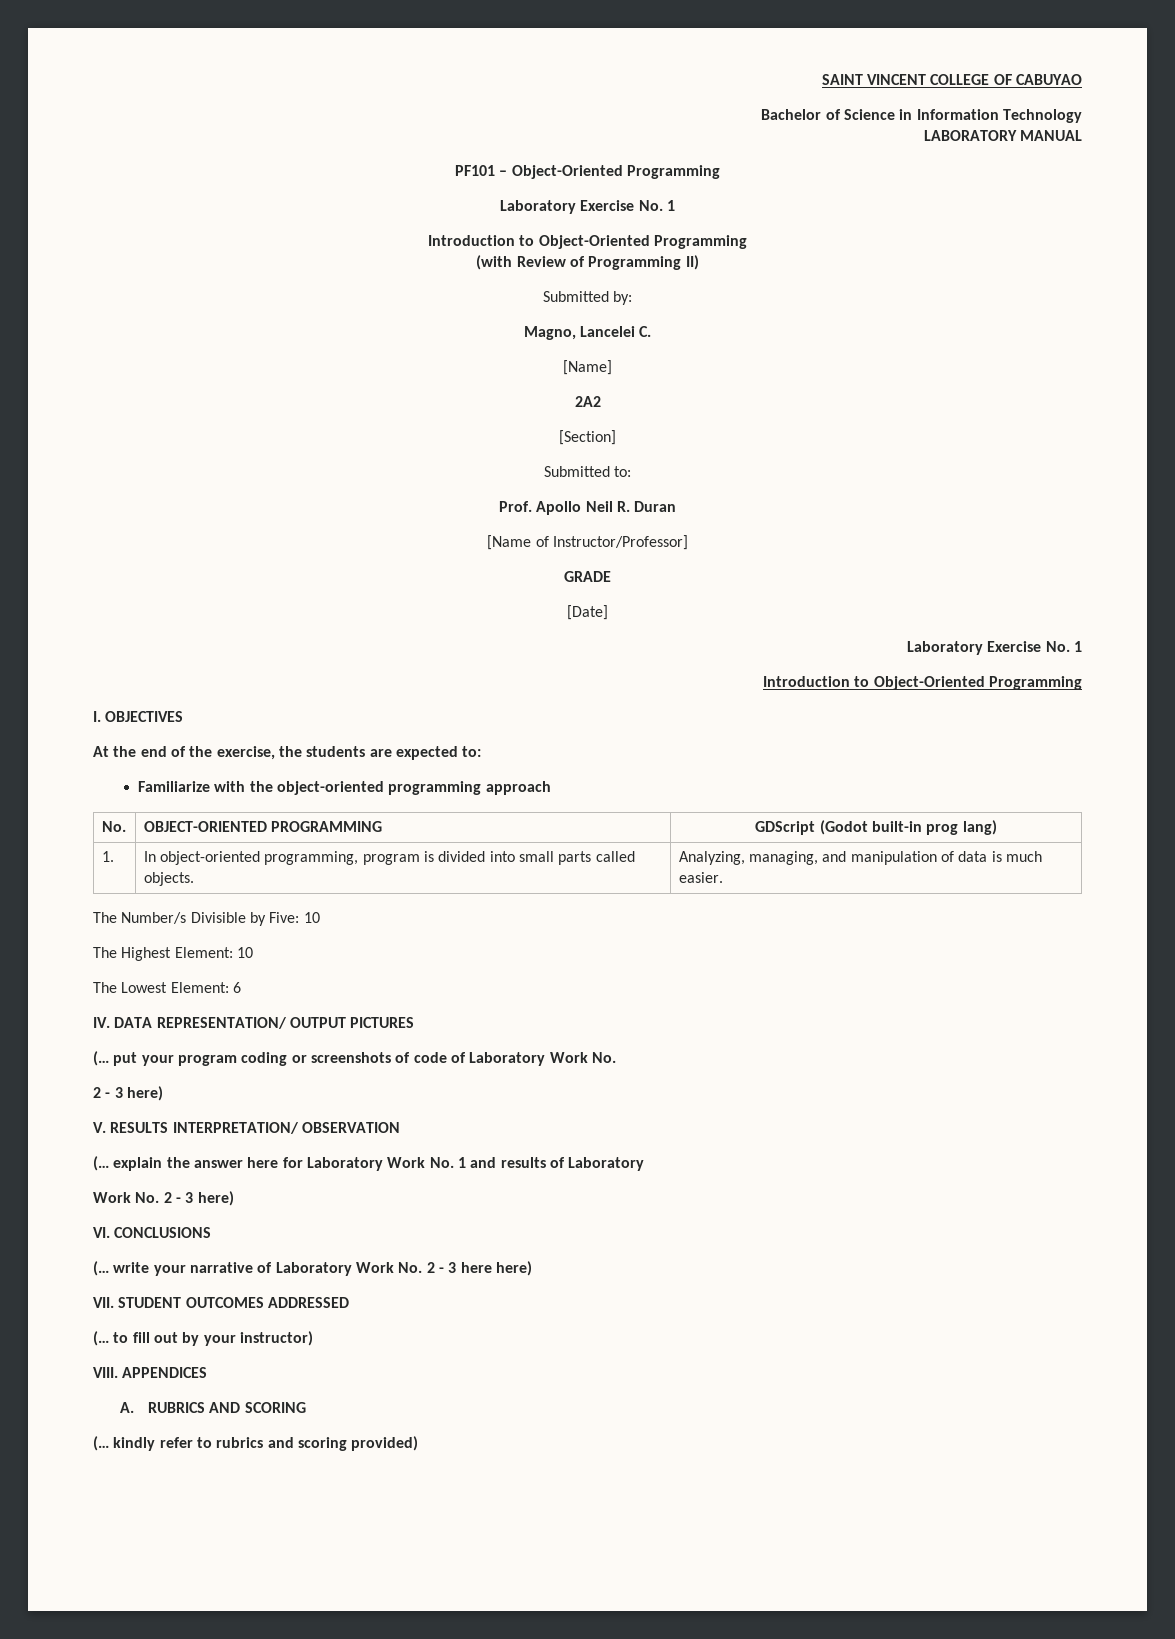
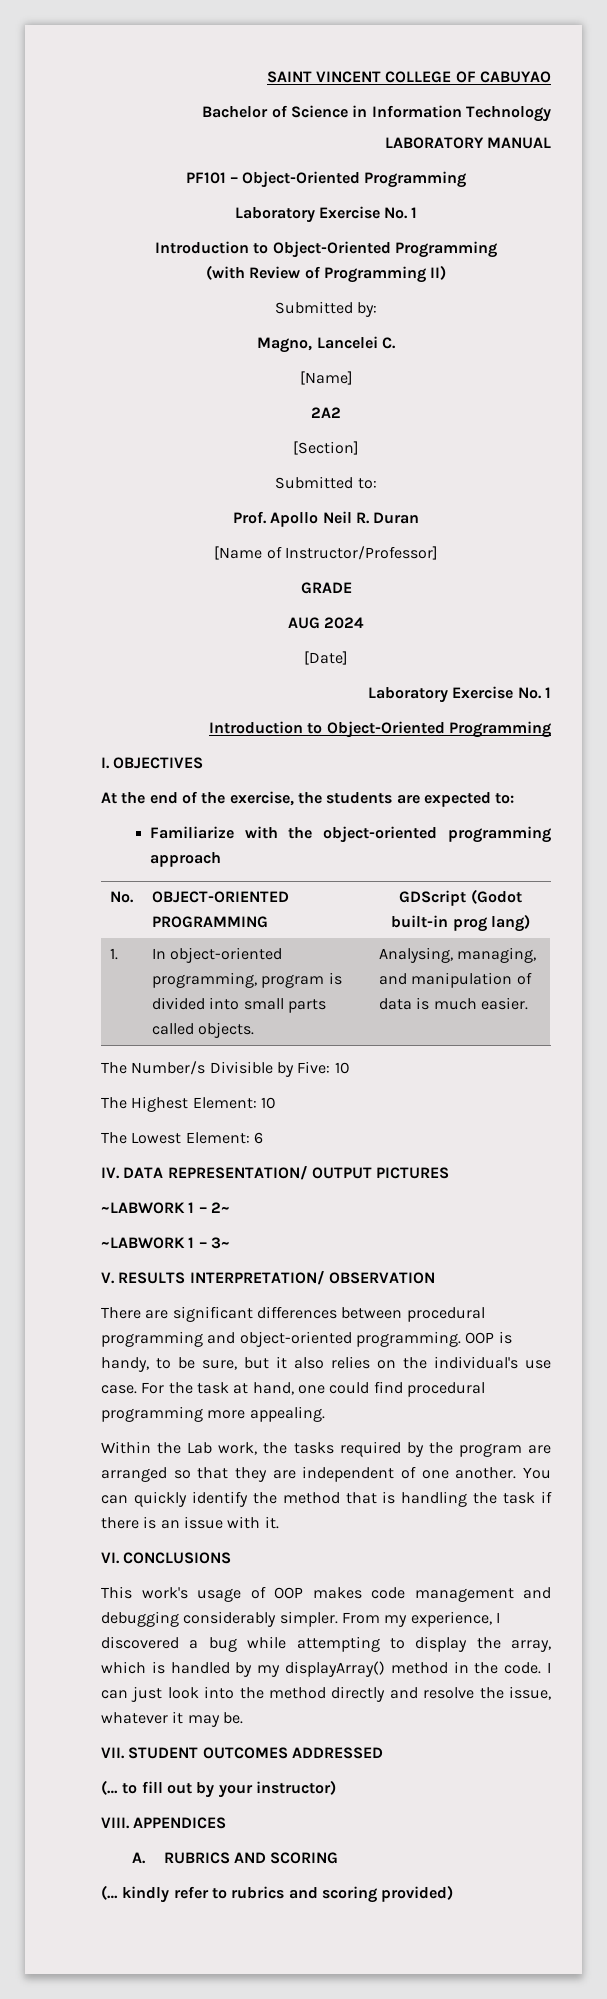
(611, 576) none -> [287,617,365,629] // AUG 2024
[678,851,745,865] Analyzing, -> [379,947,454,963] Analysing,
[93,1051,616,1066] [93,1086,163,1101] [93,1122,400,1134] [93,1156,645,1171] [93,1191,234,1206] [93,1227,212,1238] [93,1261,532,1276] (… put your program coding or screenshots of code of Laboratory Work No. // 2 - 3 here) // V. RESULTS INTERPRETATION/ OBSERVATION // (… explain the answer here for Laboratory Work No. 1 and results of Laboratory // Work No. 2 - 3 here) // VI. CONCLUSIONS // (… write your narrative of Laboratory Work No. 2 - 3 here here) -> [101,1202,230,1214] [101,1237,230,1249] [101,1271,435,1285] [101,1306,485,1322] [101,1331,512,1347] [101,1356,551,1372] [101,1381,485,1397] [101,1406,325,1422] [101,1441,551,1457] [101,1466,551,1482] [101,1491,552,1507] [101,1516,279,1529] [101,1552,232,1564] [101,1586,551,1602] [101,1611,500,1627] [101,1636,551,1652] [101,1661,552,1677] [101,1686,551,1702] [101,1711,243,1727] ~LABWORK 1 – 2~ // ~LABWORK 1 – 3~ // V. RESULTS INTERPRETATION/ OBSERVATION // There are significant differences between procedural programming and object-oriented programming. OOP is handy, to be sure, but it also relies on the individual's use case. For the task at hand, one could find procedural programming more appealing. // Within the Lab work, the tasks required by the program are arranged so that they are independent of one another. You can quickly identify the method that is handling the task if there is an issue with it. // VI. CONCLUSIONS // This work's usage of OOP makes code management and debugging considerably simpler. From my experience, I discovered a bug while attempting to display the array, which is handled by my displayArray() method in the code. I can just look into the method directly and resolve the issue, whatever it may be.

